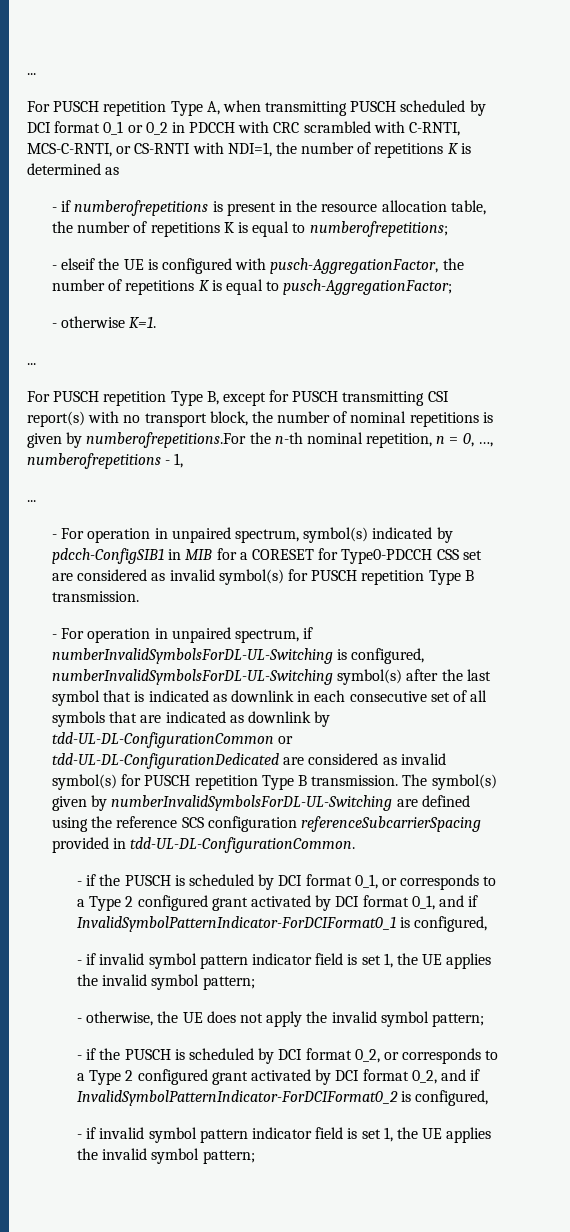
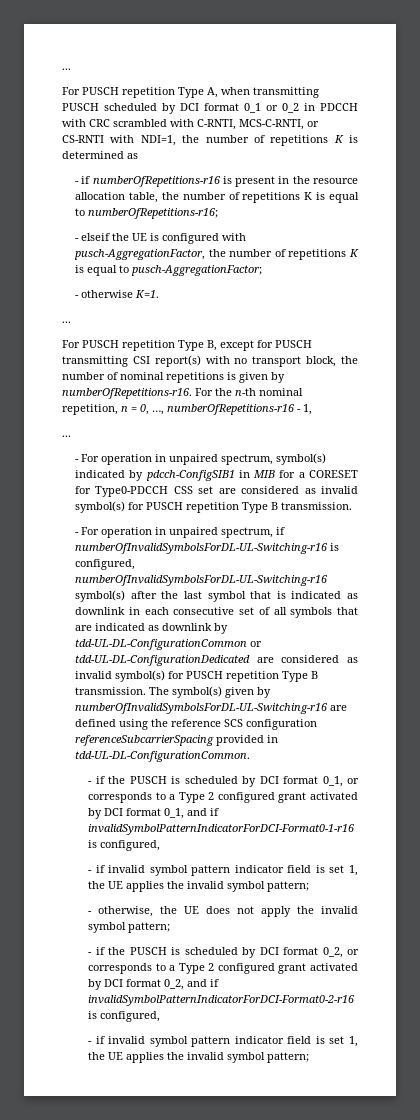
[74,200,209,216] numberofrepetitions -> [92,176,221,187] numberOfRepetitions-r16
[309,221,448,237] numberofrepetitions; -> [87,208,218,219] numberOfRepetitions-r16;
[86,432,247,448] numberofrepetitions.For -> [62,388,213,399] numberOfRepetitions-r16. For
[27,453,161,469] numberofrepetitions -> [167,404,295,415] numberOfRepetitions-r16
[52,648,425,664] [52,669,334,685] numberInvalidSymbolsForDL-UL-Switching is configured, numberInvalidSymbolsForDL-UL-Switching -> [74,543,339,554] [74,559,135,570] [74,575,328,586] numberOfInvalidSymbolsForDL-UL-Switching-r16 is configured, numberOfInvalidSymbolsForDL-UL-Switching-r16
[111,795,393,811] numberInvalidSymbolsForDL-UL-Switching -> [74,703,328,714] numberOfInvalidSymbolsForDL-UL-Switching-r16
[77,916,397,932] InvalidSymbolPatternIndicator-ForDCIFormat0_1 -> [87,824,355,835] invalidSymbolPatternIndicatorForDCI-Format0-1-r16
[77,1090,399,1106] InvalidSymbolPatternIndicator-ForDCIFormat0_2 -> [87,995,355,1006] invalidSymbolPatternIndicatorForDCI-Format0-2-r16

